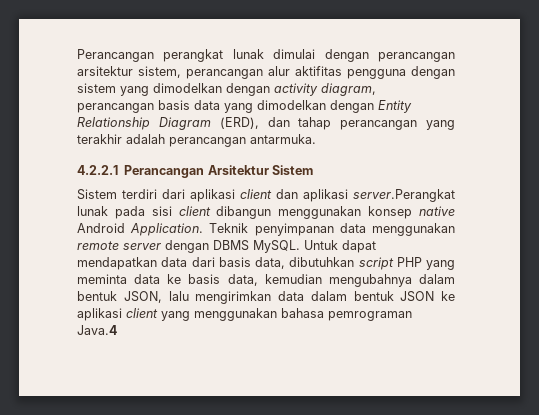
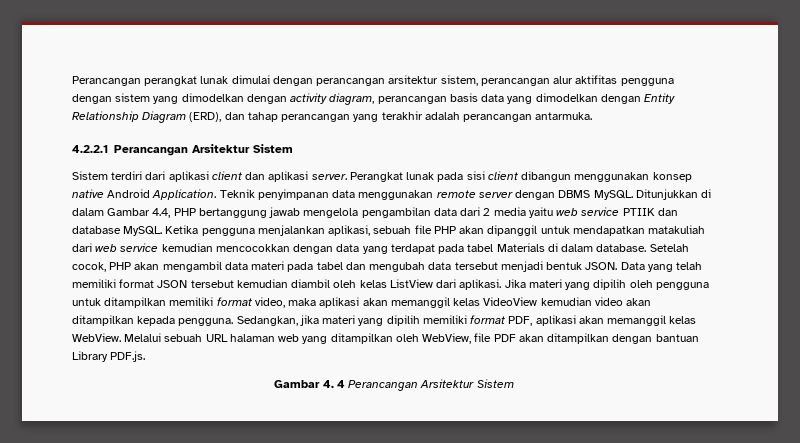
[353,189,455,202] server.Perangkat -> [311,172,403,182] server. Perangkat
[304,240,376,253] [77,257,455,270] [77,274,455,287] [77,291,455,304] [77,308,412,321] [77,325,117,335] Untuk dapat mendapatkan data dari basis data, dibutuhkan script PHP yang meminta data ke basis data, kemudian mengubahnya dalam bentuk JSON, lalu mengirimkan data dalam bentuk JSON ke aplikasi client yang menggunakan bahasa pemrograman Java.4 -> [635,189,712,200] [72,207,678,218] [72,225,706,236] [72,243,689,254] [72,261,703,272] [72,279,709,290] [72,297,652,308] [72,315,697,326] [72,333,699,344] [72,351,146,362] [274,379,514,391] Ditunjukkan di dalam Gambar 4.4, PHP bertanggung jawab mengelola pengambilan data dari 2 media yaitu web service PTIIK dan database MySQL. Ketika pengguna menjalankan aplikasi, sebuah file PHP akan dipanggil untuk mendapatkan matakuliah dari web service kemudian mencocokkan dengan data yang terdapat pada tabel Materials di dalam database. Setelah cocok, PHP akan mengambil data materi pada tabel dan mengubah data tersebut menjadi bentuk JSON. Data yang telah memiliki format JSON tersebut kemudian diambil oleh kelas ListView dari aplikasi. Jika materi yang dipilih oleh pengguna untuk ditampilkan memiliki format video, maka aplikasi akan memanggil kelas VideoView kemudian video akan ditampilkan kepada pengguna. Sedangkan, jika materi yang dipilih memiliki format PDF, aplikasi akan memanggil kelas WebView. Melalui sebuah URL halaman web yang ditampilkan oleh WebView, file PDF akan ditampilkan dengan bantuan Library PDF.js. // Gambar 4. 4 Perancangan Arsitektur Sistem

